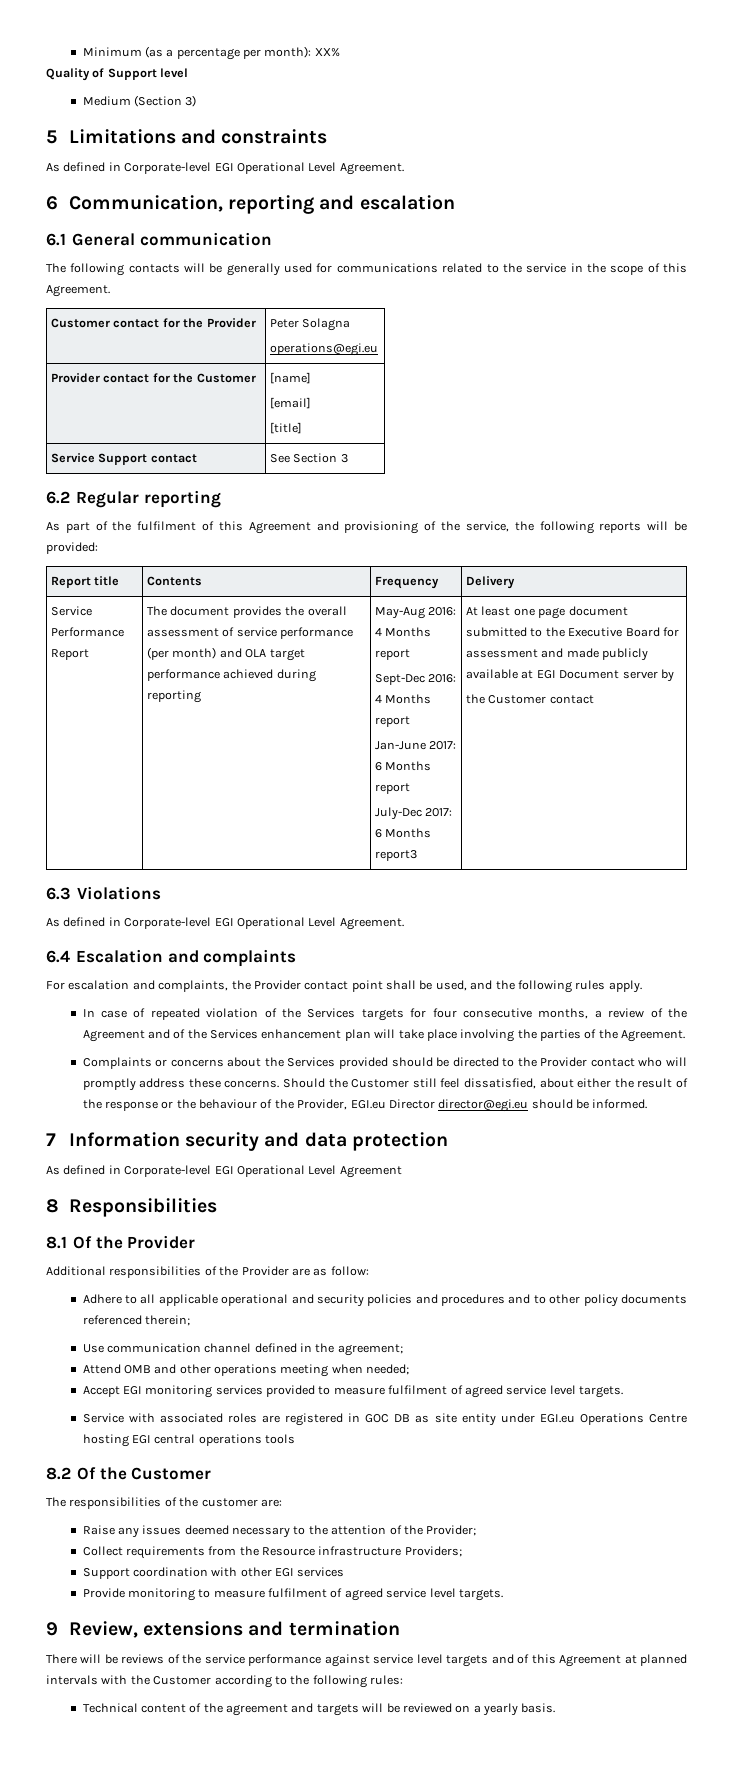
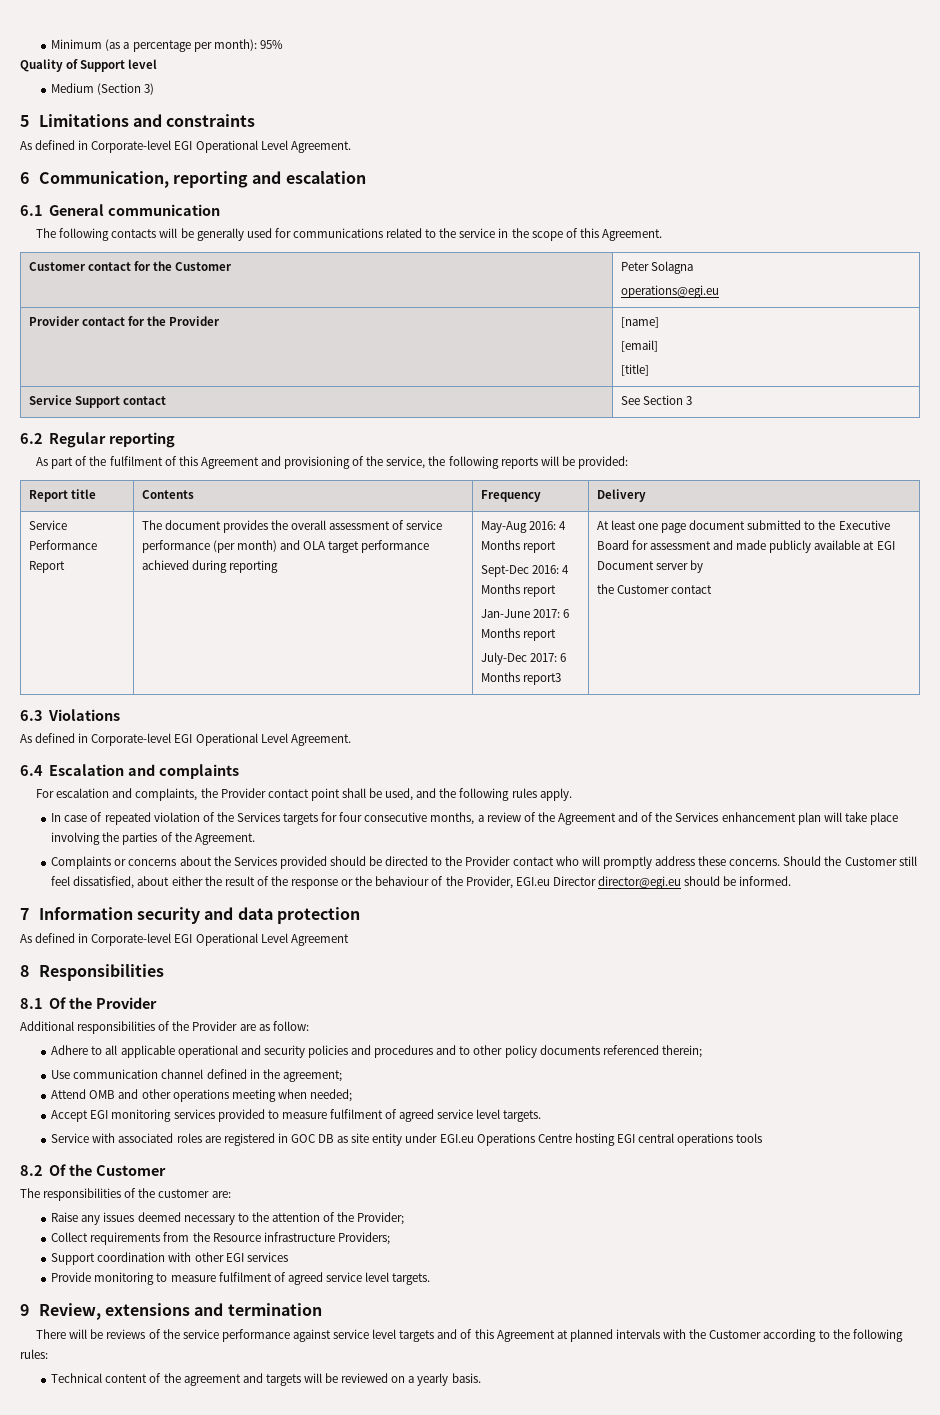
[314,48,340,57] XX% -> [259,40,283,49] 95%
[206,318,256,328] Provider -> [175,262,233,271] Customer
[196,373,256,383] Customer -> [169,316,221,326] Provider

